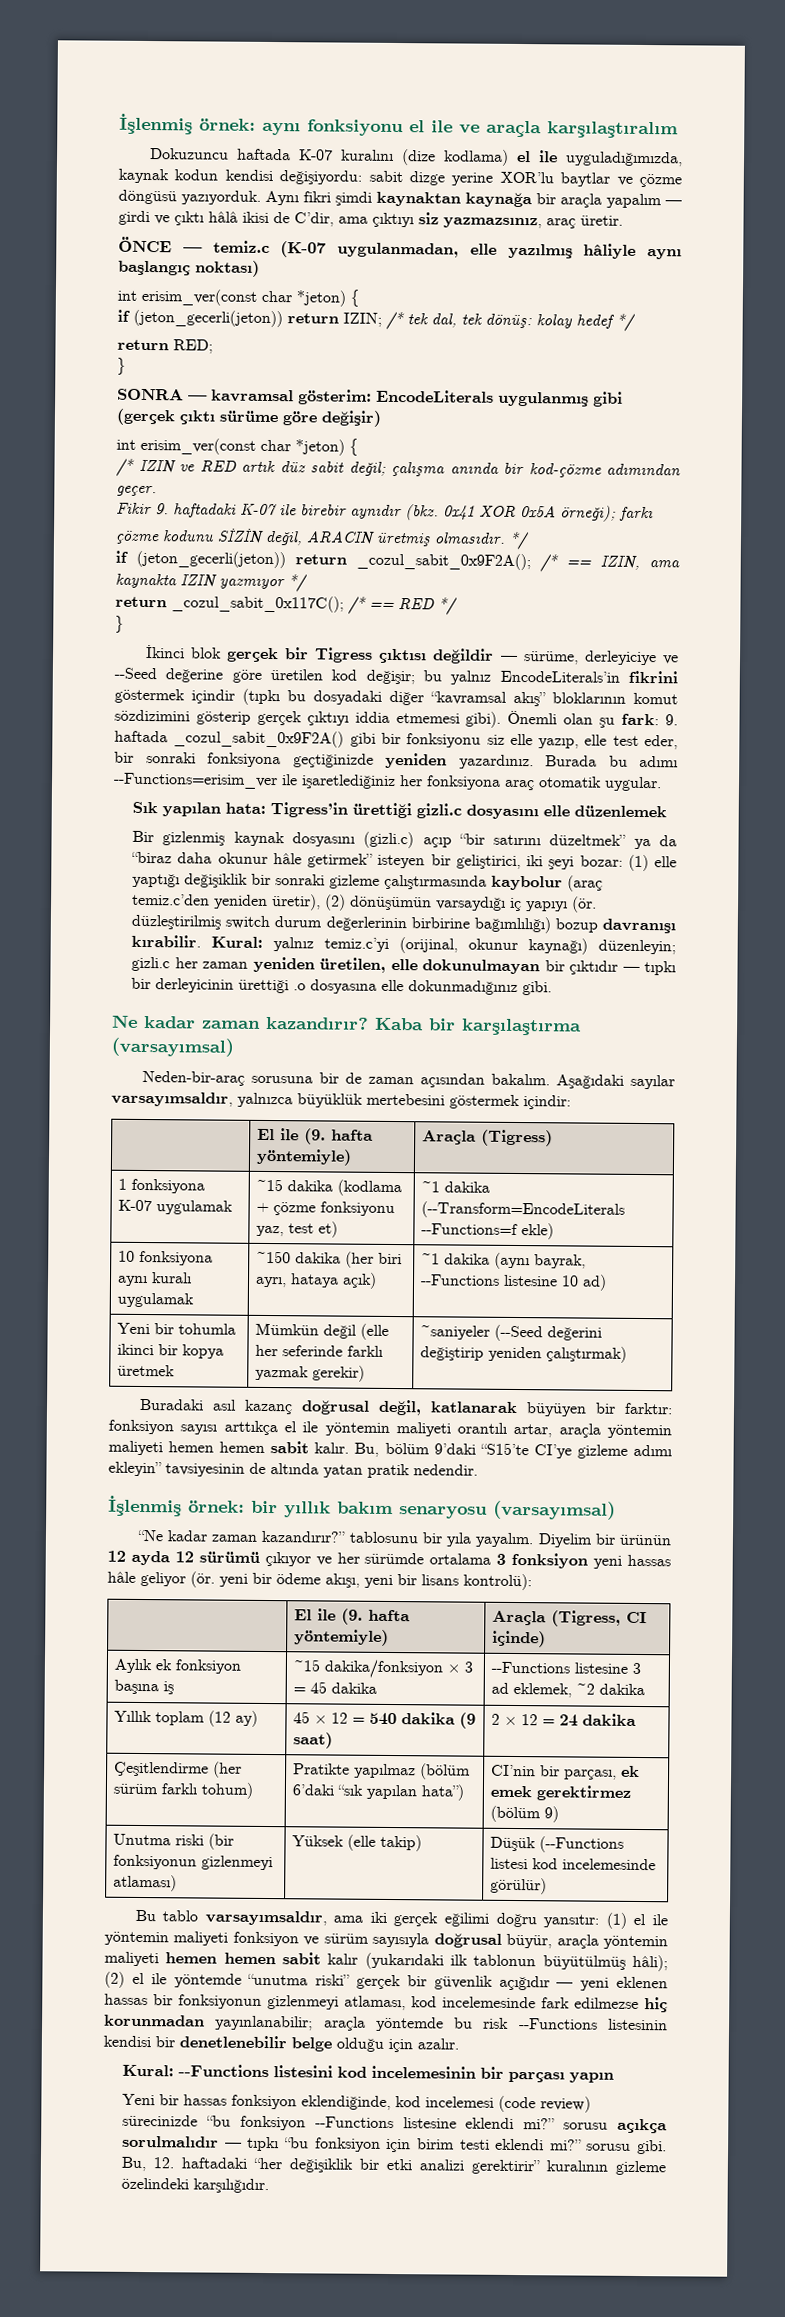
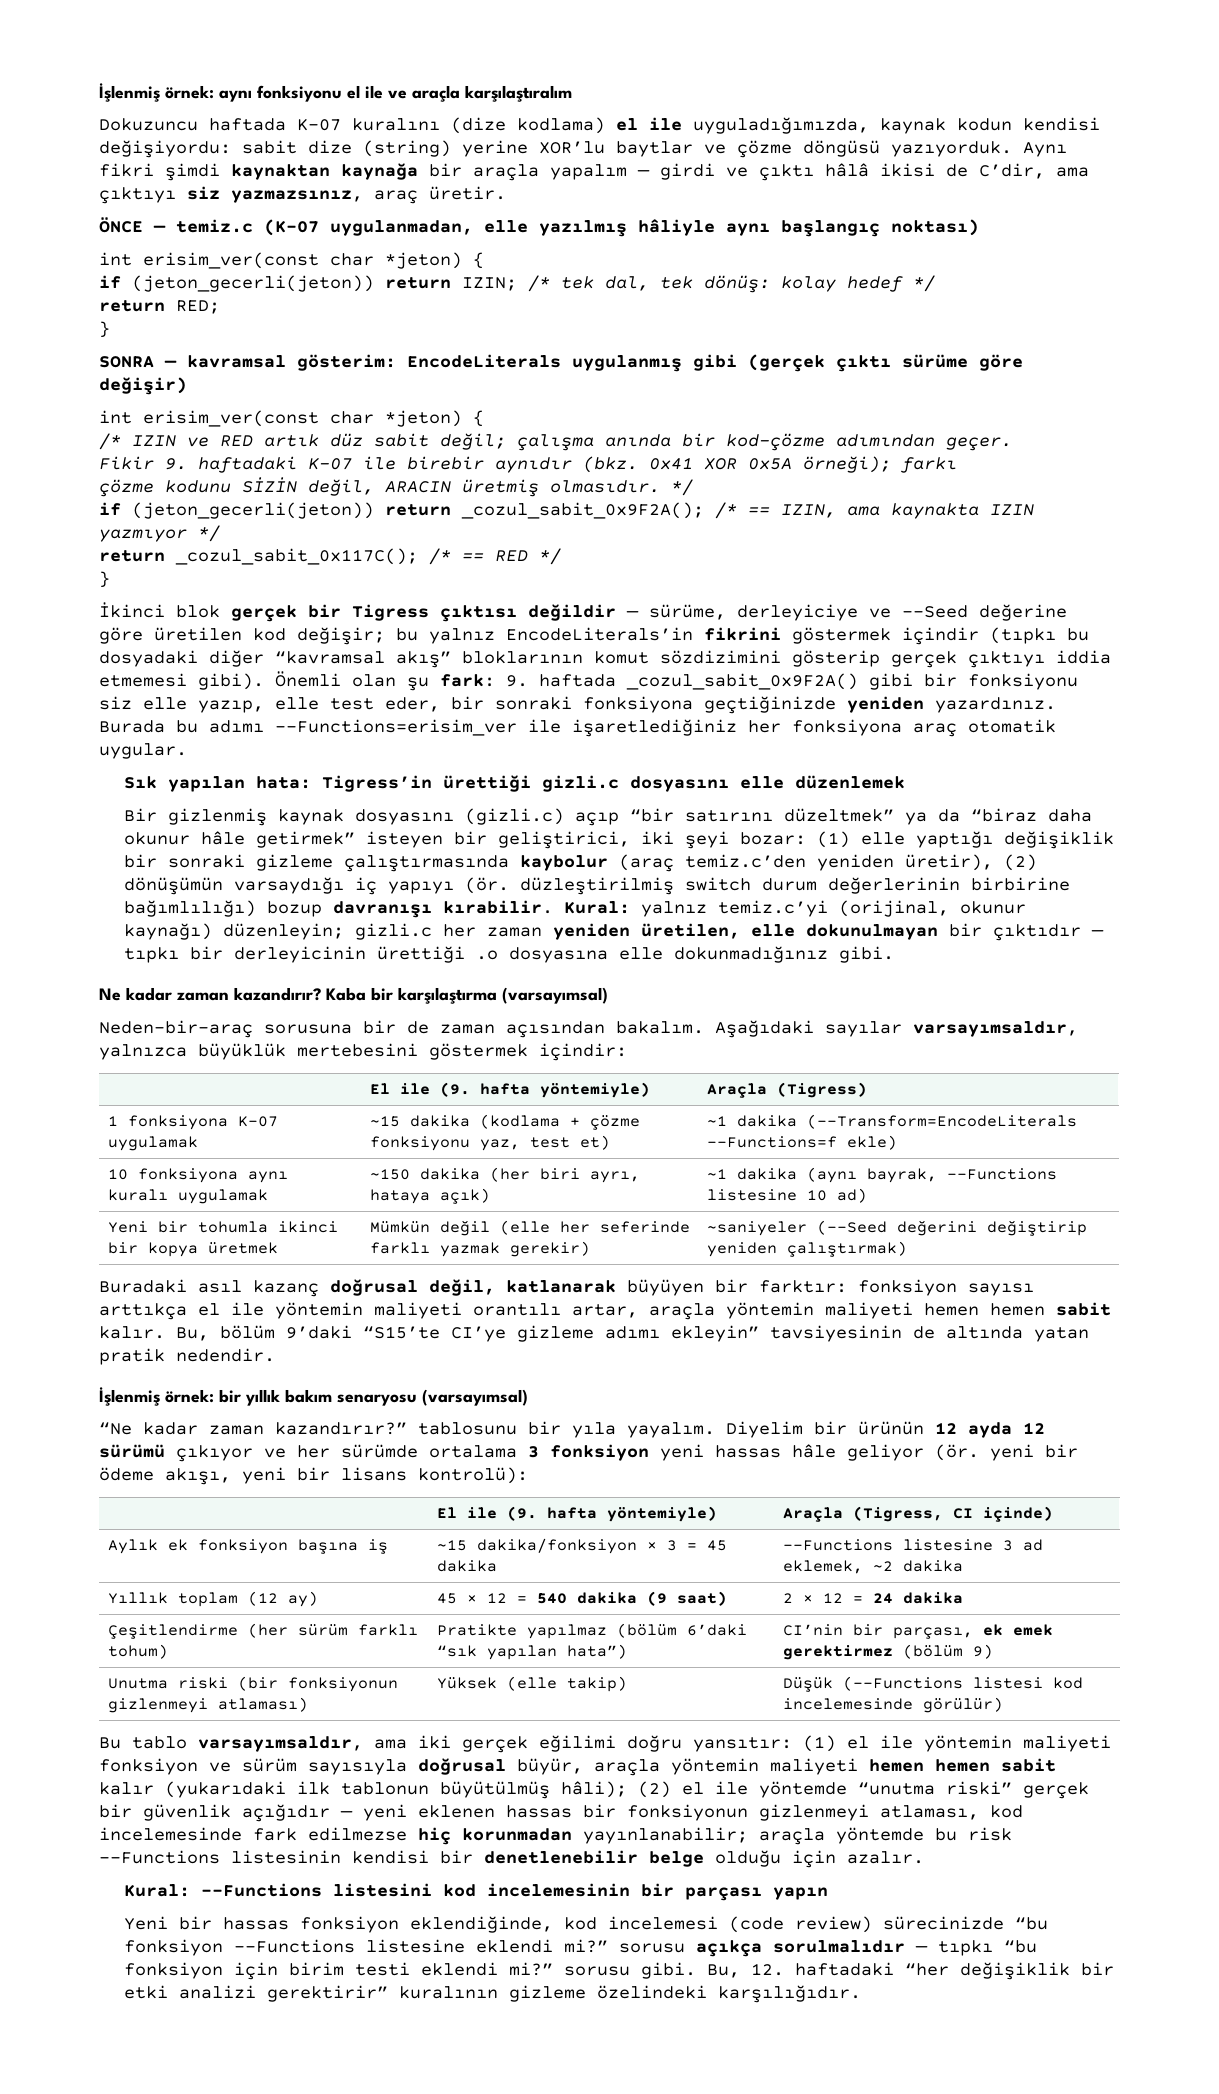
[409,171,445,186] dizge -> [308,140,451,157] dize (string)

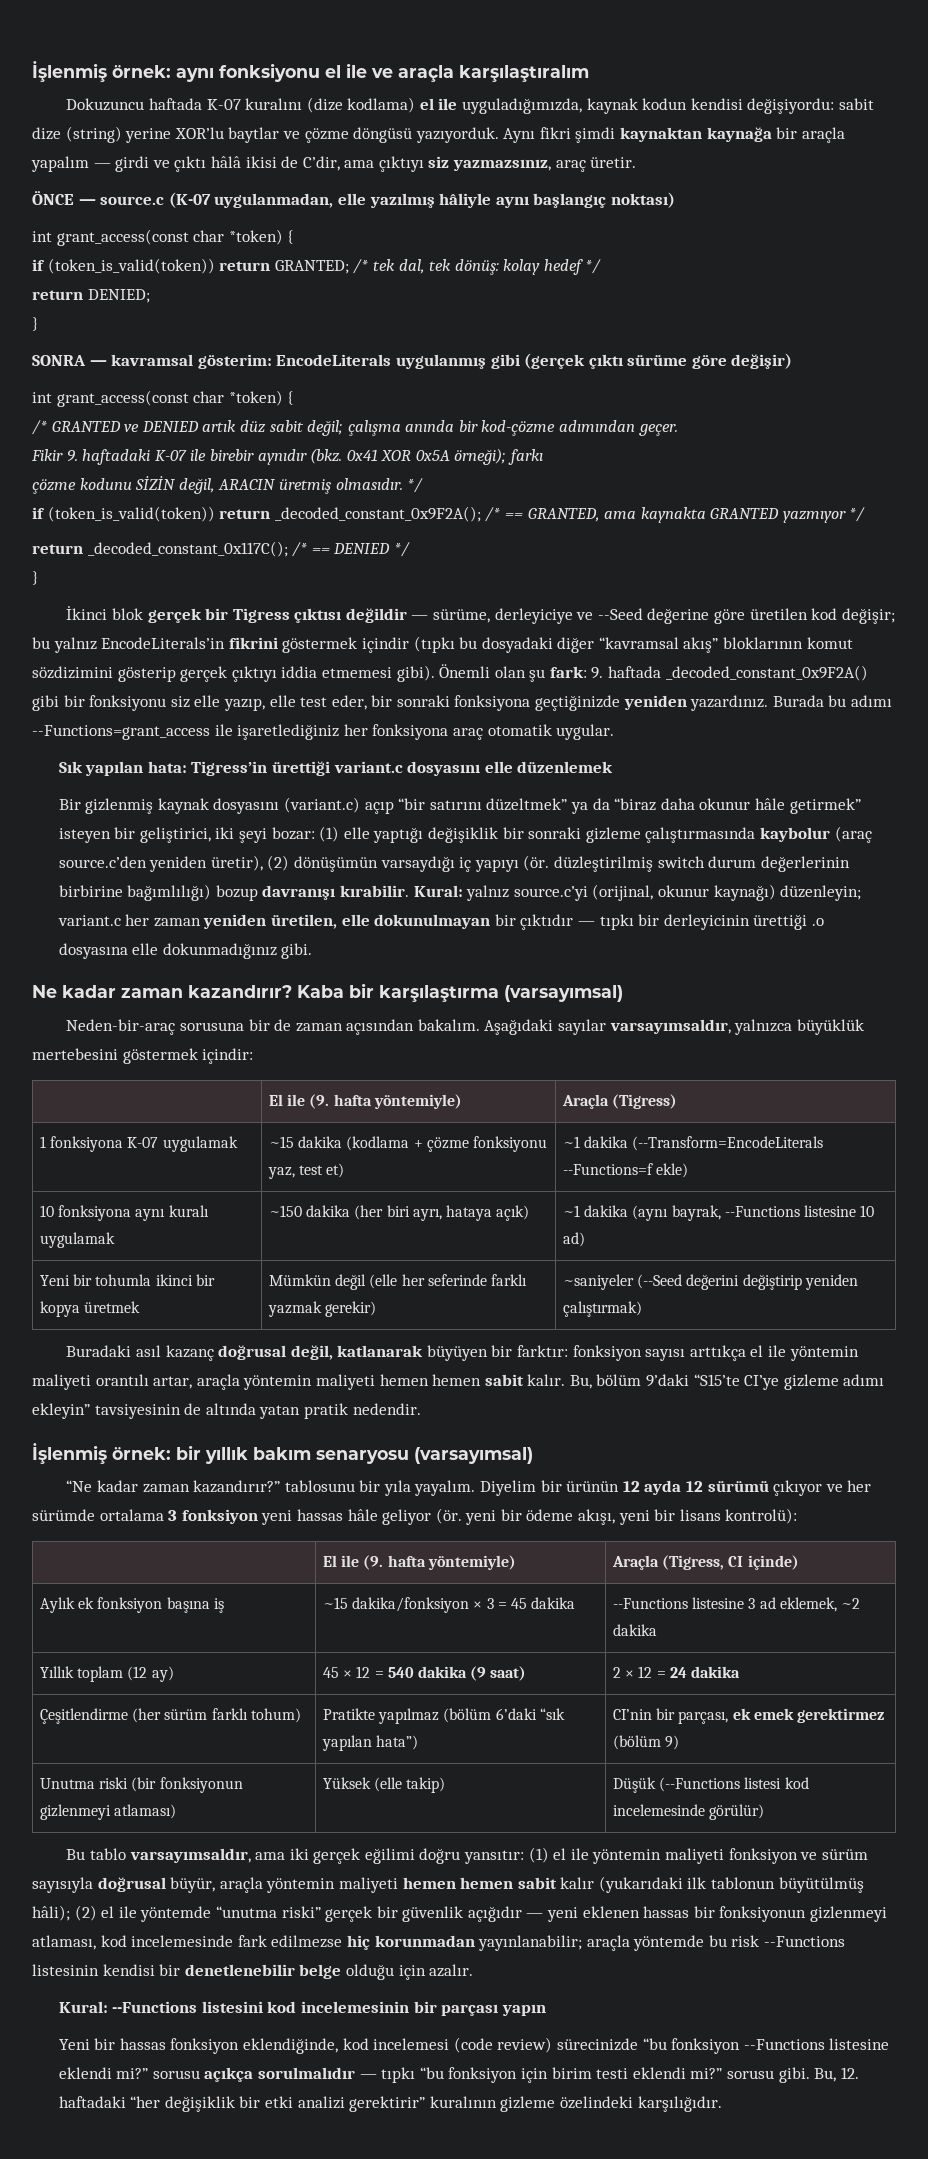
[176,219,253,233] temiz.c -> [100,196,165,205] source.c
[143,252,462,269] erisim_ver(const char *jeton) -> [56,229,283,246] grant_access(const char *token)
[132,275,517,292] (jeton_gecerli(jeton)) return IZIN; -> [47,258,349,274] (token_is_valid(token)) return GRANTED;
[176,300,220,314] RED; -> [87,289,150,303] DENIED;
[143,410,462,427] erisim_ver(const char *jeton) -> [56,390,283,407] grant_access(const char *token)
[132,435,253,447] IZIN ve RED -> [51,421,199,432] GRANTED ve DENIED
[132,502,836,519] (jeton_gecerli(jeton)) return _cozul_sabit_0x9F2A(); /* == IZIN, -> [47,506,600,522] (token_is_valid(token)) return _decoded_constant_0x9F2A(); /* == GRANTED,
[990,504,1034,516] IZIN -> [710,508,780,519] GRANTED
[175,548,528,565] _cozul_sabit_0x117C(); /* == RED -> [87,541,391,557] _decoded_constant_0x117C(); /* == DENIED
[626,673,858,690] _cozul_sabit_0x9F2A() -> [665,665,868,681] _decoded_constant_0x9F2A()
[275,719,517,736] --Functions=erisim_ver -> [32,725,210,740] --Functions=grant_access
[542,775,620,792] gizli.c -> [333,761,403,773] variant.c
[465,808,565,825] (gizli.c) -> [284,797,361,813] (variant.c)
[685,854,807,868] temiz.c’den -> [58,856,147,868] source.c’den
[718,900,829,917] temiz.c’yi -> [513,886,588,901] source.c’yi
[355,923,433,940] gizli.c -> [57,915,121,926] variant.c

